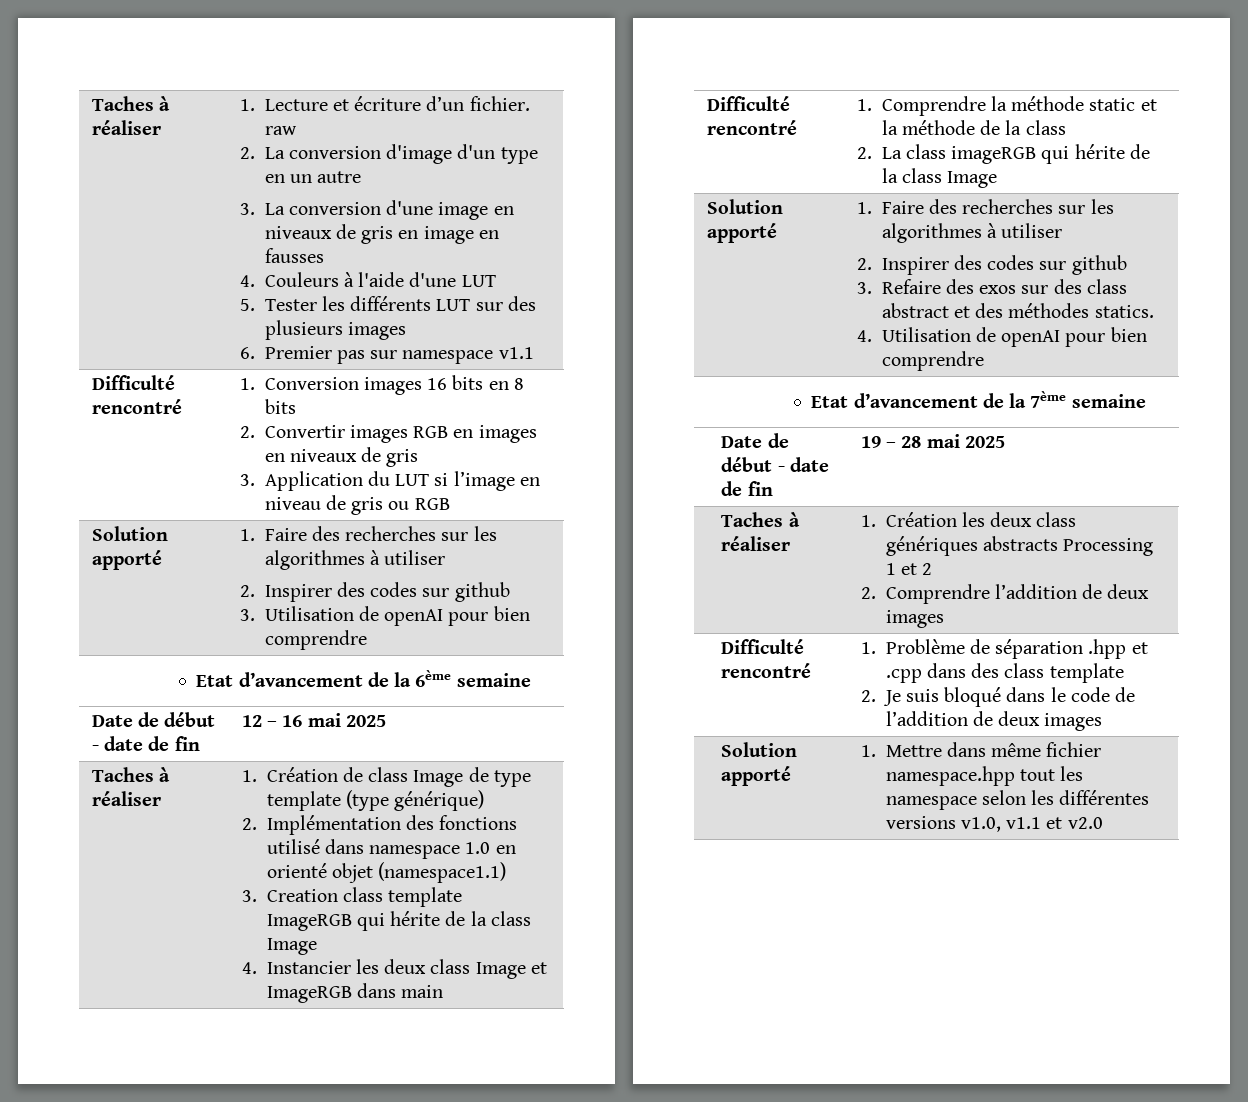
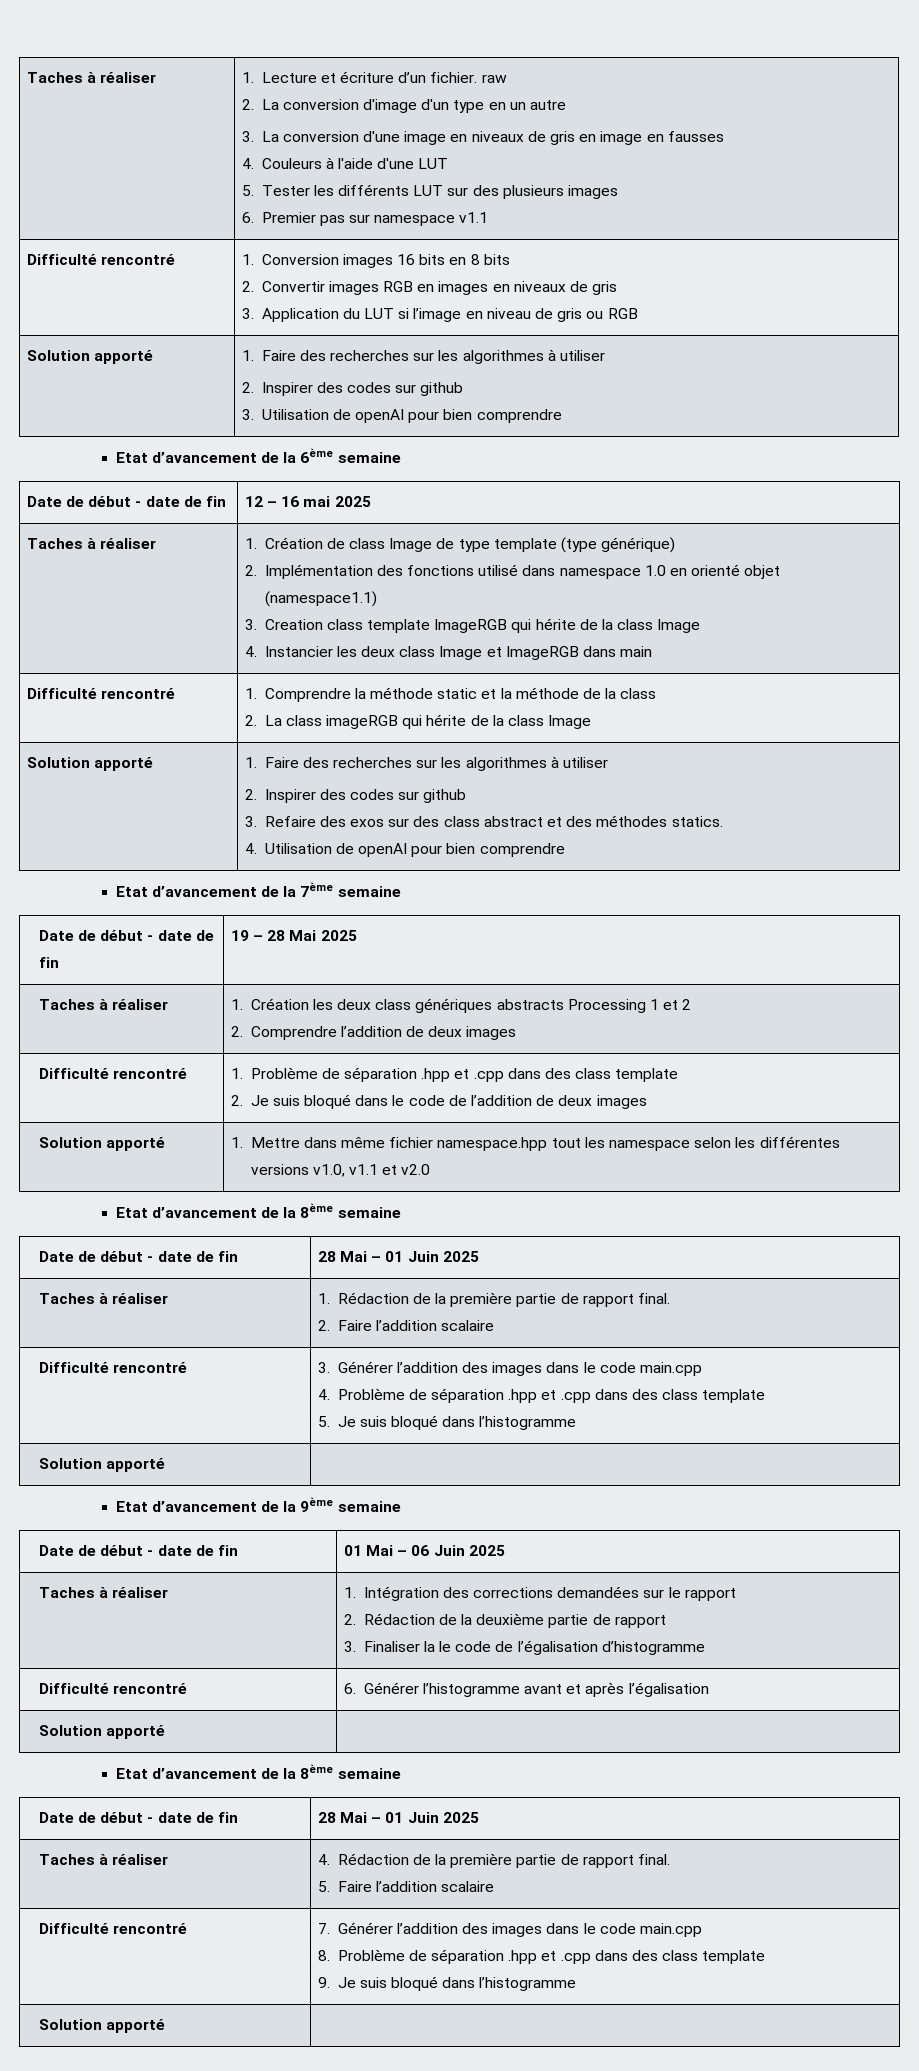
[926,434,960,448] mai -> [289,930,317,941] Mai
(1103, 823) none -> [115,1203,401,1218] [38,1251,238,1262] [317,1251,479,1262] [38,1293,169,1304] [317,1292,670,1307] [317,1320,495,1331] [38,1362,188,1373] [317,1361,702,1376] [317,1388,766,1403] [317,1415,577,1430] [38,1458,166,1472] [115,1497,401,1512] [38,1545,238,1556] [343,1545,505,1556] [38,1587,169,1598] [343,1586,736,1601] [343,1613,666,1628] [343,1640,705,1655] [38,1683,188,1694] [343,1682,709,1697] [38,1725,166,1739] [115,1764,401,1779] [38,1812,238,1823] [317,1812,479,1823] [38,1854,169,1865] [317,1853,670,1868] [317,1881,495,1892] [38,1923,188,1934] [317,1922,702,1937] [317,1949,766,1964] [317,1976,577,1991] [38,2019,166,2033] // Etat d’avancement de la 8ème semaine // Date de début - date de fin | 28 Mai – 01 Juin 2025 // Taches à réaliser | 1. Rédaction de la première partie de rapport final. // 2. Faire l’addition scalaire // Difficulté rencontré | 3. Générer l’addition des images dans le code main.cpp // 4. Problème de séparation .hpp et .cpp dans des class template // 5. Je suis bloqué dans l’histogramme // Solution apporté | // Etat d’avancement de la 9ème semaine // Date de début - date de fin | 01 Mai – 06 Juin 2025 // Taches à réaliser | 1. Intégration des corrections demandées sur le rapport // 2. Rédaction de la deuxième partie de rapport // 3. Finaliser la le code de l’égalisation d’histogramme // Difficulté rencontré | 6. Générer l’histogramme avant et après l’égalisation // Solution apporté | // Etat d’avancement de la 8ème semaine // Date de début - date de fin | 28 Mai – 01 Juin 2025 // Taches à réaliser | 4. Rédaction de la première partie de rapport final. // 5. Faire l’addition scalaire // Difficulté rencontré | 7. Générer l’addition des images dans le code main.cpp // 8. Problème de séparation .hpp et .cpp dans des class template // 9. Je suis bloqué dans l’histogramme // Solution apporté |

